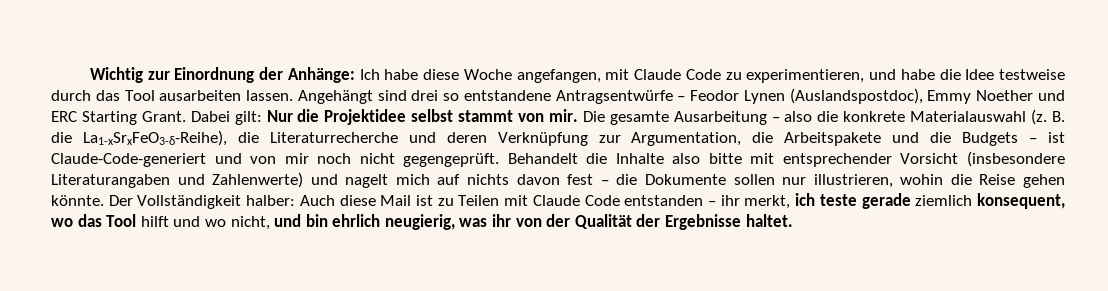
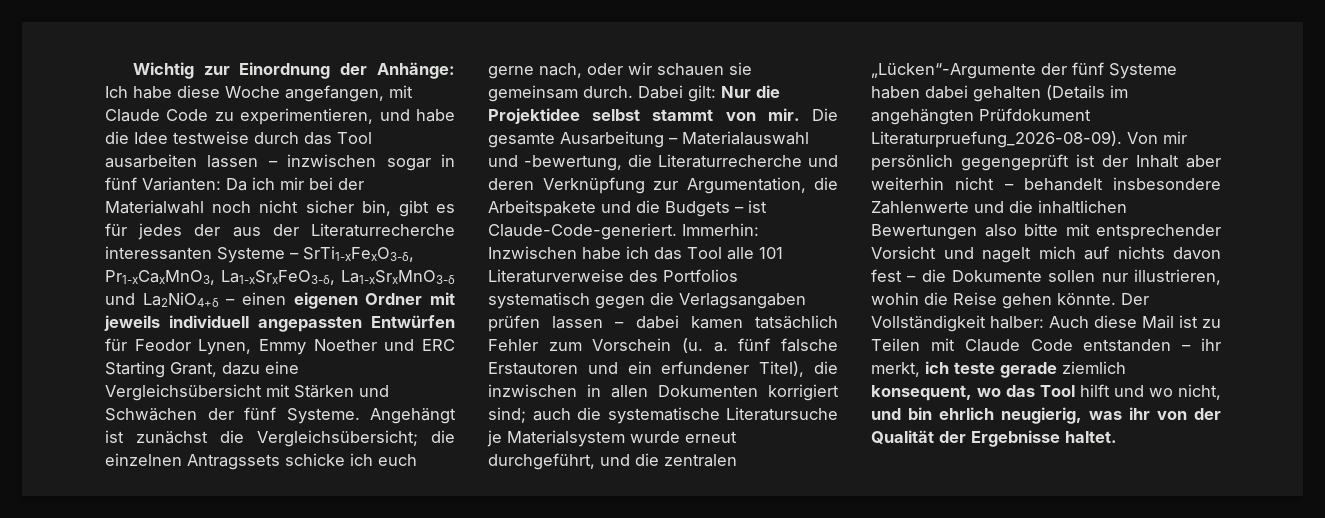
[246,88,923,104] lassen. Angehängt sind drei so entstandene Antragsentwürfe – Feodor Lynen (Auslandspostdoc), -> [207,154,455,171] [105,177,364,191] [105,200,456,217] [105,223,455,240] [105,246,414,263] [105,270,455,285] [105,292,455,309] [104,315,455,332] [105,338,252,355] lassen – inzwischen sogar in fünf Varianten: Da ich mir bei der Materialwahl noch nicht sicher bin, gibt es für jedes der aus der Literaturrecherche interessanten Systeme – SrTi1-xFexO3-δ, Pr1-xCaxMnO3, La1-xSrxFeO3-δ, La1-xSrxMnO3-δ und La2NiO4+δ – einen eigenen Ordner mit jeweils individuell angepassten Entwürfen für Feodor Lynen,
[141,111,186,122] Grant. -> [170,361,299,377] [105,384,389,401] [105,407,456,424] [105,430,455,447] [105,453,417,470] [488,62,752,79] [488,85,633,102] Grant, dazu eine Vergleichsübersicht mit Stärken und Schwächen der fünf Systeme. Angehängt ist zunächst die Vergleichsübersicht; die einzelnen Antragssets schicke ich euch gerne nach, oder wir schauen sie gemeinsam durch.
[784,109,1066,125] [51,130,227,146] also die konkrete Materialauswahl (z. B. die La1-xSrxFeO3-δ-Reihe), -> [682,131,809,145] [488,155,622,171] Materialauswahl und -bewertung,
[51,153,664,167] Claude-Code-generiert und von mir noch nicht gegengeprüft. Behandelt die Inhalte -> [488,223,759,240] [488,246,783,260] [488,269,738,283] [488,292,806,309] [488,315,838,332] [488,338,838,353] [488,361,838,377] [488,384,839,401] [488,407,838,424] [487,430,737,447] [488,453,737,470] [871,62,1177,79] [871,85,1128,102] [871,108,1091,125] [871,131,1187,148] [871,154,1221,171] [871,177,1221,191] [871,200,1127,214] [871,224,977,240] Claude-Code-generiert. Immerhin: Inzwischen habe ich das Tool alle 101 Literaturverweise des Portfolios systematisch gegen die Verlagsangaben prüfen lassen – dabei kamen tatsächlich Fehler zum Vorschein (u. a. fünf falsche Erstautoren und ein erfundener Titel), die inzwischen in allen Dokumenten korrigiert sind; auch die systematische Literatursuche je Materialsystem wurde erneut durchgeführt, und die zentralen „Lücken“-Argumente der fünf Systeme haben dabei gehalten (Details im angehängten Prüfdokument Literaturpruefung_2026-08-09). Von mir persönlich gegengeprüft ist der Inhalt aber weiterhin nicht – behandelt insbesondere Zahlenwerte und die inhaltlichen Bewertungen
[966,151,1065,167] [51,172,304,188] (insbesondere Literaturangaben und Zahlenwerte) -> (936, 252) none

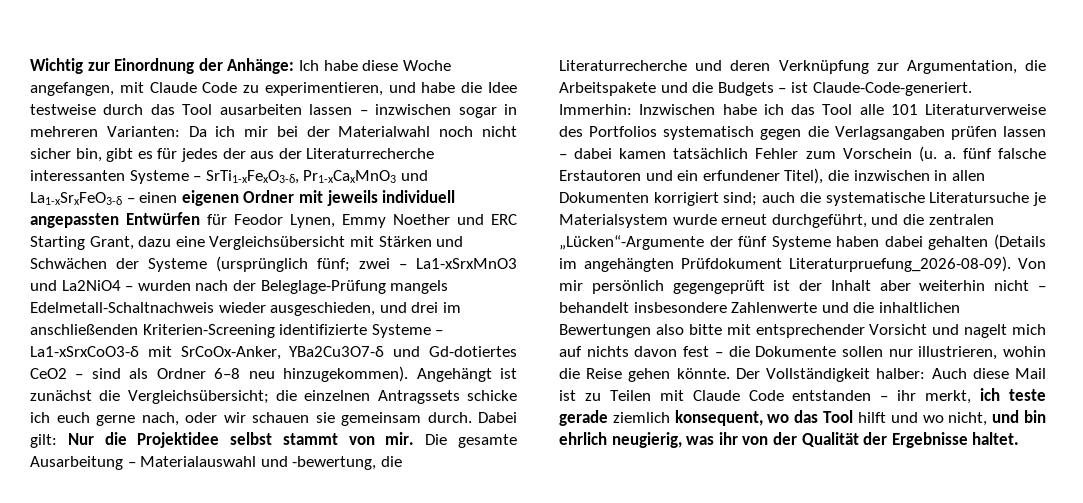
[105,177,137,190] fünf -> [30,126,98,137] mehreren
[105,270,455,285] [105,292,219,307] Pr1-xCaxMnO3, La1-xSrxFeO3-δ, La1-xSrxMnO3-δ und La2NiO4+δ -> [303,170,428,183] [30,192,122,205] Pr1-xCaxMnO3 und La1-xSrxFeO3-δ
[244,407,360,424] fünf Systeme. -> [148,256,517,272] [30,280,449,294] [30,302,461,316] [30,324,444,338] [30,346,517,360] [30,366,409,382] Systeme (ursprünglich fünf; zwei – La1-xSrxMnO3 und La2NiO4 – wurden nach der Beleglage-Prüfung mangels Edelmetall-Schaltnachweis wieder ausgeschieden, und drei im anschließenden Kriterien-Screening identifizierte Systeme – La1-xSrxCoO3-δ mit SrCoOx-Anker, YBa2Cu3O7-δ und Gd-dotiertes CeO2 – sind als Ordner 6–8 neu hinzugekommen).

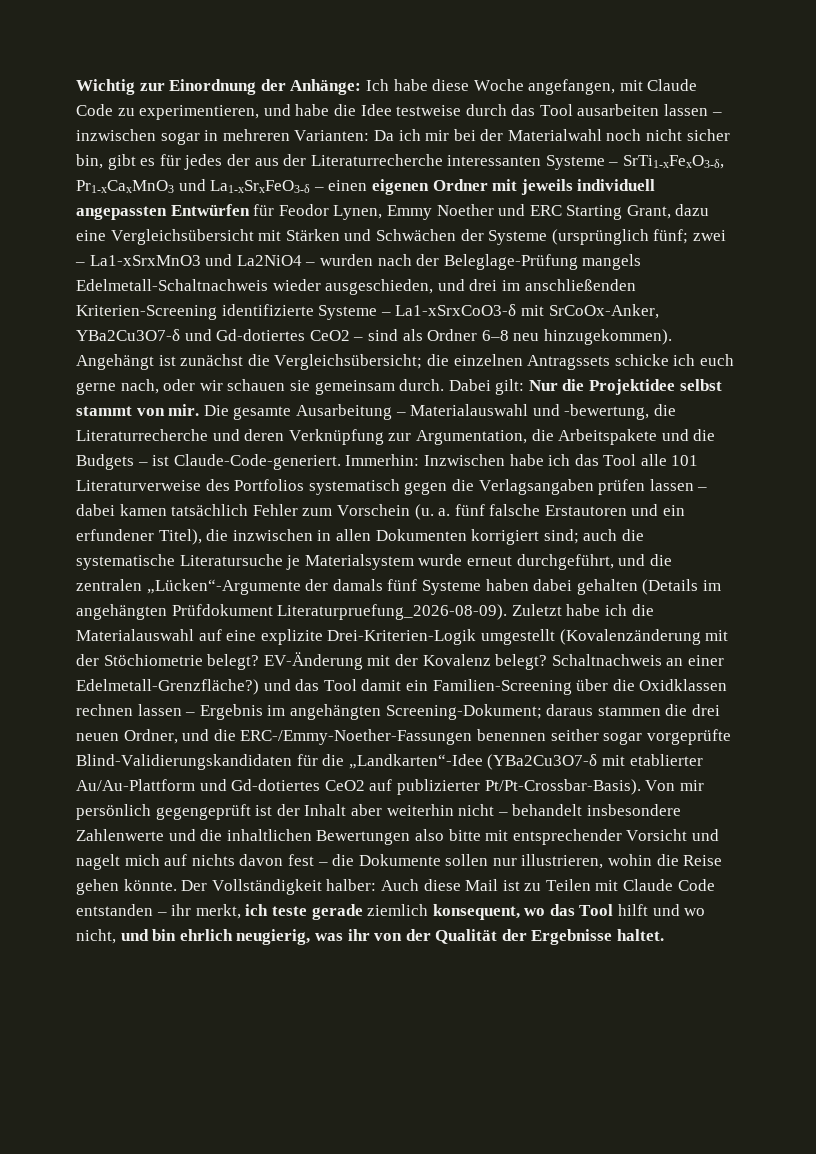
(733, 241) none -> [332,579,383,591] damals
(1011, 264) none -> [511,604,654,616] [76,629,729,645] [76,652,724,670] [76,679,728,695] [76,704,720,720] [76,729,731,745] [76,754,703,770] [76,779,641,795] Zuletzt habe ich die Materialauswahl auf eine explizite Drei-Kriterien-Logik umgestellt (Kovalenzänderung mit der Stöchiometrie belegt? EV-Änderung mit der Kovalenz belegt? Schaltnachweis an einer Edelmetall-Grenzfläche?) und das Tool damit ein Familien-Screening über die Oxidklassen rechnen lassen – Ergebnis im angehängten Screening-Dokument; daraus stammen die drei neuen Ordner, und die ERC-/Emmy-Noether-Fassungen benennen seither sogar vorgeprüfte Blind-Validierungskandidaten für die „Landkarten“-Idee (YBa2Cu3O7-δ mit etablierter Au/Au-Plattform und Gd-dotiertes CeO2 auf publizierter Pt/Pt-Crossbar-Basis).

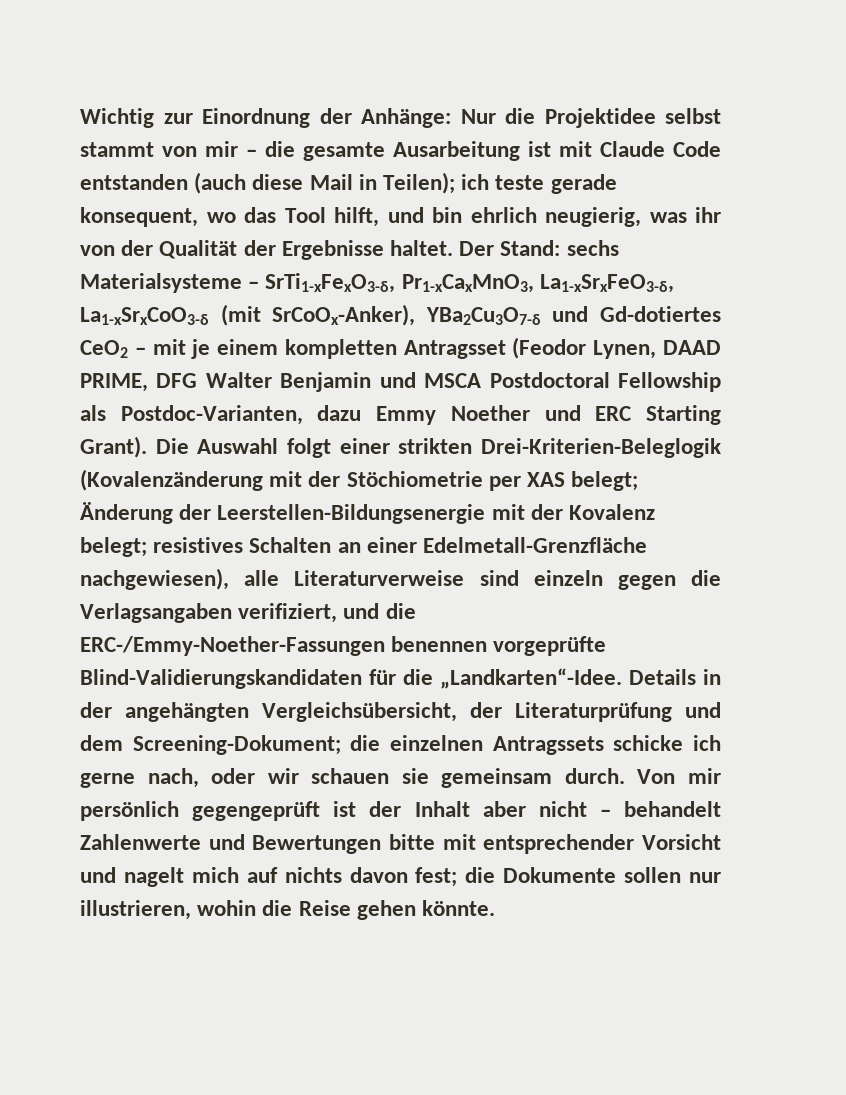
[365,79,698,95] [76,104,722,120] [76,129,730,145] [76,154,725,170] [76,179,656,195] [76,204,710,220] [76,229,726,245] [75,254,642,270] [76,279,636,295] [76,304,659,320] [76,329,672,345] [76,354,734,370] [76,379,525,395] Ich habe diese Woche angefangen, mit Claude Code zu experimentieren, und habe die Idee testweise durch das Tool ausarbeiten lassen – inzwischen sogar in mehreren Varianten: Da ich mir bei der Materialwahl noch nicht sicher bin, gibt es für jedes der aus der Literaturrecherche interessanten Systeme – SrTi1-xFexO3-δ, Pr1-xCaxMnO3 und La1-xSrxFeO3-δ – einen eigenen Ordner mit jeweils individuell angepassten Entwürfen für Feodor Lynen, Emmy Noether und ERC Starting Grant, dazu eine Vergleichsübersicht mit Stärken und Schwächen der Systeme (ursprünglich fünf; zwei – La1-xSrxMnO3 und La2NiO4 – wurden nach der Beleglage-Prüfung mangels Edelmetall-Schaltnachweis wieder ausgeschieden, und drei im anschließenden Kriterien-Screening identifizierte Systeme – La1-xSrxCoO3-δ mit SrCoOx-Anker, YBa2Cu3O7-δ und Gd-dotiertes CeO2 – sind als Ordner 6–8 neu hinzugekommen). Angehängt ist zunächst die Vergleichsübersicht; die einzelnen Antragssets schicke ich euch gerne nach, oder wir schauen sie gemeinsam durch. Dabei gilt: -> (451, 118) none
[168,404,676,420] [76,429,716,445] [76,454,699,470] [76,479,708,495] [76,504,686,520] [76,529,644,545] [76,554,672,570] [76,579,721,595] [76,604,654,620] [76,629,729,645] [76,652,724,670] [76,679,728,695] [76,704,720,720] [76,729,731,745] [76,754,703,770] [76,779,704,795] [76,804,681,820] [76,829,719,845] [76,854,723,870] [76,879,715,895] [76,904,241,919] mir. Die gesamte Ausarbeitung – Materialauswahl und -bewertung, die Literaturrecherche und deren Verknüpfung zur Argumentation, die Arbeitspakete und die Budgets – ist Claude-Code-generiert. Immerhin: Inzwischen habe ich das Tool alle 101 Literaturverweise des Portfolios systematisch gegen die Verlagsangaben prüfen lassen – dabei kamen tatsächlich Fehler zum Vorschein (u. a. fünf falsche Erstautoren und ein erfundener Titel), die inzwischen in allen Dokumenten korrigiert sind; auch die systematische Literatursuche je Materialsystem wurde erneut durchgeführt, und die zentralen „Lücken“-Argumente der damals fünf Systeme haben dabei gehalten (Details im angehängten Prüfdokument Literaturpruefung_2026-08-09). Zuletzt habe ich die Materialauswahl auf eine explizite Drei-Kriterien-Logik umgestellt (Kovalenzänderung mit der Stöchiometrie belegt? EV-Änderung mit der Kovalenz belegt? Schaltnachweis an einer Edelmetall-Grenzfläche?) und das Tool damit ein Familien-Screening über die Oxidklassen rechnen lassen – Ergebnis im angehängten Screening-Dokument; daraus stammen die drei neuen Ordner, und die ERC-/Emmy-Noether-Fassungen benennen seither sogar vorgeprüfte Blind-Validierungskandidaten für die „Landkarten“-Idee (YBa2Cu3O7-δ mit etablierter Au/Au-Plattform und Gd-dotiertes CeO2 auf publizierter Pt/Pt-Crossbar-Basis). Von mir persönlich gegengeprüft ist der Inhalt aber weiterhin nicht – behandelt insbesondere Zahlenwerte und die inhaltlichen Bewertungen also bitte mit entsprechender Vorsicht und nagelt mich auf nichts davon fest – die Dokumente sollen nur illustrieren, wohin die Reise gehen könnte. Der Vollständigkeit halber: Auch diese Mail ist zu Teilen mit Claude Code entstanden – ihr merkt, -> [205,141,721,161] [80,172,456,194] mir – die gesamte Ausarbeitung ist mit Claude Code entstanden (auch diese Mail in Teilen);
[367,904,429,916] ziemlich -> (617, 184) none
[618,904,706,916] [76,929,116,944] hilft und wo nicht, -> [334,207,379,227] hilft,
(665, 935) none -> [459,240,619,256] [80,273,674,293] [80,304,721,326] [80,337,721,359] [80,372,722,392] [80,405,721,425] [80,436,721,458] [80,469,639,491] [80,502,656,524] [80,537,648,557] [80,568,721,590] [80,603,416,623] [80,636,607,656] [80,668,721,689] [80,702,721,722] [80,735,721,755] [80,768,721,788] [80,801,721,821] [80,834,721,854] [80,867,721,887] [80,900,496,920] Der Stand: sechs Materialsysteme – SrTi1-xFexO3-δ, Pr1-xCaxMnO3, La1-xSrxFeO3-δ, La1-xSrxCoO3-δ (mit SrCoOx-Anker), YBa2Cu3O7-δ und Gd-dotiertes CeO2 – mit je einem kompletten Antragsset (Feodor Lynen, DAAD PRIME, DFG Walter Benjamin und MSCA Postdoctoral Fellowship als Postdoc-Varianten, dazu Emmy Noether und ERC Starting Grant). Die Auswahl folgt einer strikten Drei-Kriterien-Beleglogik (Kovalenzänderung mit der Stöchiometrie per XAS belegt; Änderung der Leerstellen-Bildungsenergie mit der Kovalenz belegt; resistives Schalten an einer Edelmetall-Grenzfläche nachgewiesen), alle Literaturverweise sind einzeln gegen die Verlagsangaben verifiziert, und die ERC-/Emmy-Noether-Fassungen benennen vorgeprüfte Blind-Validierungskandidaten für die „Landkarten“-Idee. Details in der angehängten Vergleichsübersicht, der Literaturprüfung und dem Screening-Dokument; die einzelnen Antragssets schicke ich gerne nach, oder wir schauen sie gemeinsam durch. Von mir persönlich gegengeprüft ist der Inhalt aber nicht – behandelt Zahlenwerte und Bewertungen bitte mit entsprechender Vorsicht und nagelt mich auf nichts davon fest; die Dokumente sollen nur illustrieren, wohin die Reise gehen könnte.

